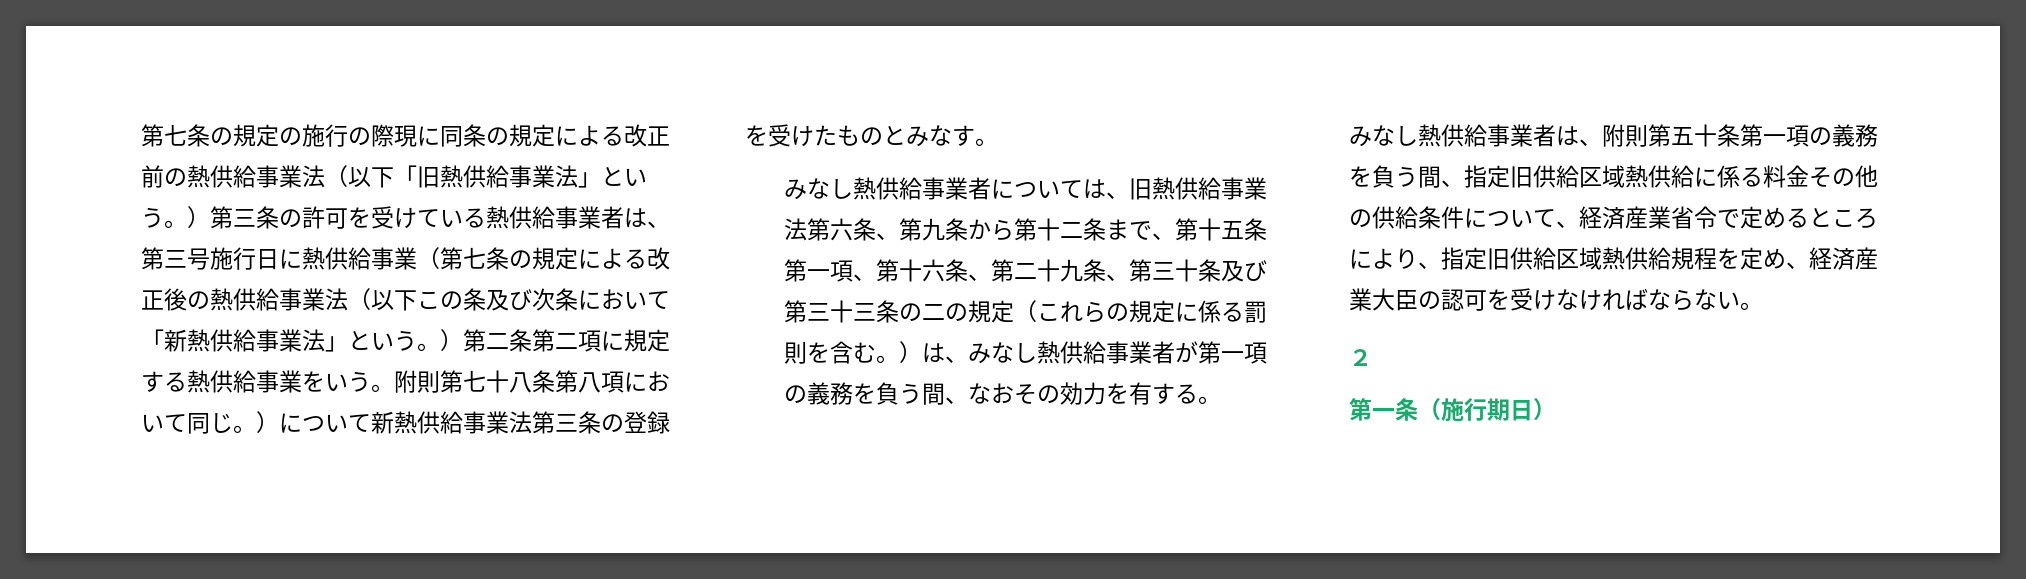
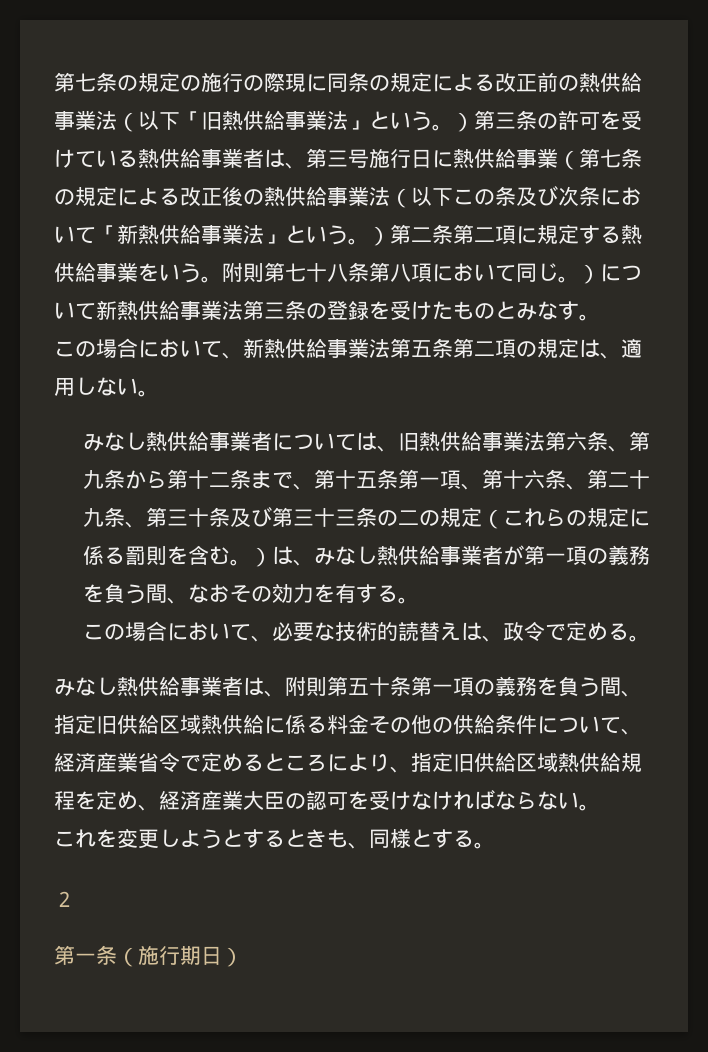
(998, 142) none -> [54,338,642,359] [54,377,159,397] // この場合において、新熱供給事業法第五条第二項の規定は、適用しない。
(1221, 400) none -> [82,621,650,642] // この場合において、必要な技術的読替えは、政令で定める。
(1763, 306) none -> [54,828,495,849] // これを変更しようとするときも、同様とする。

